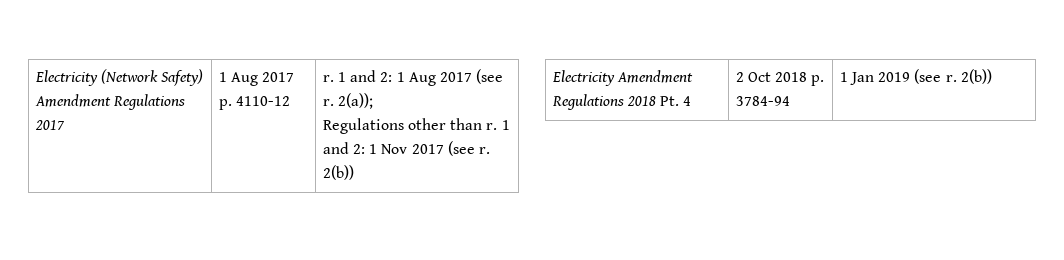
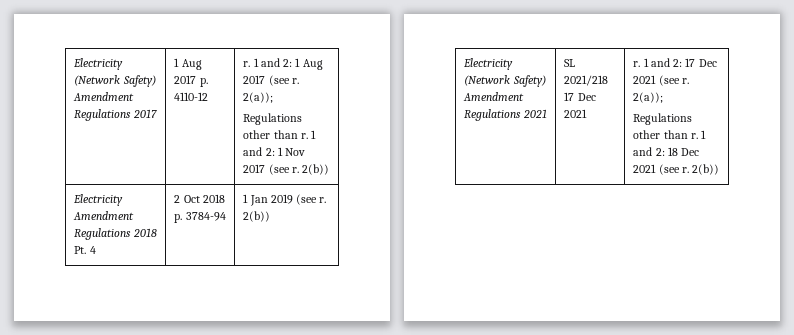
(992, 76) none -> [463,58,514,70] [464,75,546,87] [463,92,525,101] [464,109,547,121] [564,59,576,67] [564,75,609,86] [564,92,596,101] [564,109,588,118] [633,58,717,67] [633,75,689,86] [633,92,664,103] [633,113,693,125] [633,130,707,139] [633,147,700,156] [633,164,720,175] // Electricity (Network Safety) Amendment Regulations 2021 | SL 2021/218 17 Dec 2021 | r. 1 and 2: 17 Dec 2021 (see r. 2(a)); // Regulations other than r. 1 and 2: 18 Dec 2021 (see r. 2(b))

